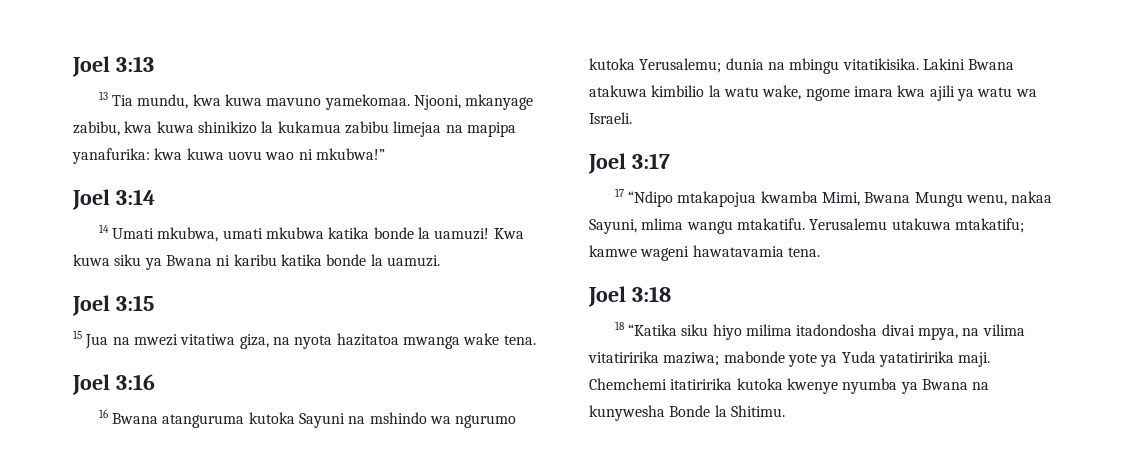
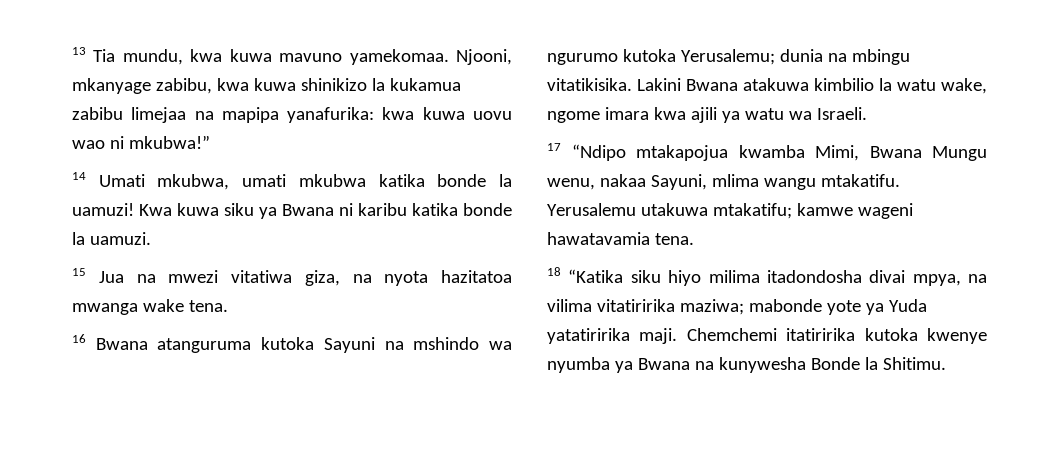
[72,56,154,77] Joel 3:13 // -> (72, 51) none
[72,189,155,210] // Joel 3:14 -> (210, 142) none
[72,295,154,316] // Joel 3:15 -> (151, 238) none
[72,374,155,395] // Joel 3:16 -> (228, 306) none
[588,153,670,174] // Joel 3:17 -> (867, 113) none
[588,286,671,307] // Joel 3:18 -> (694, 239) none

